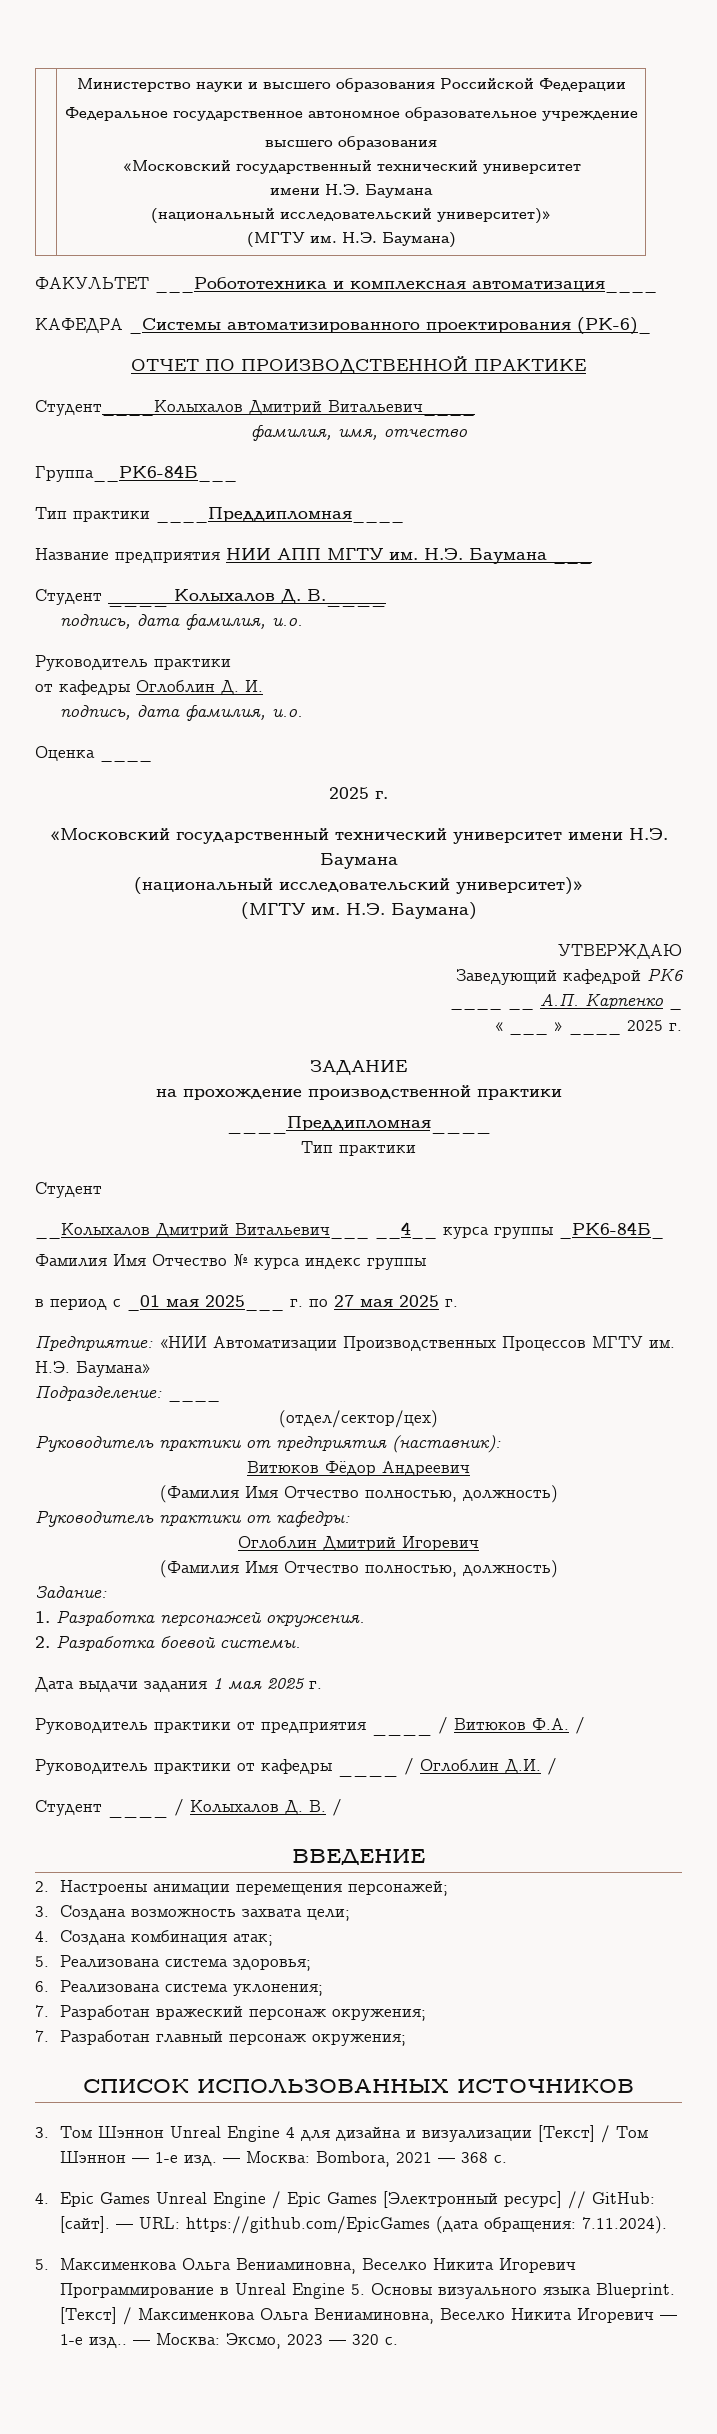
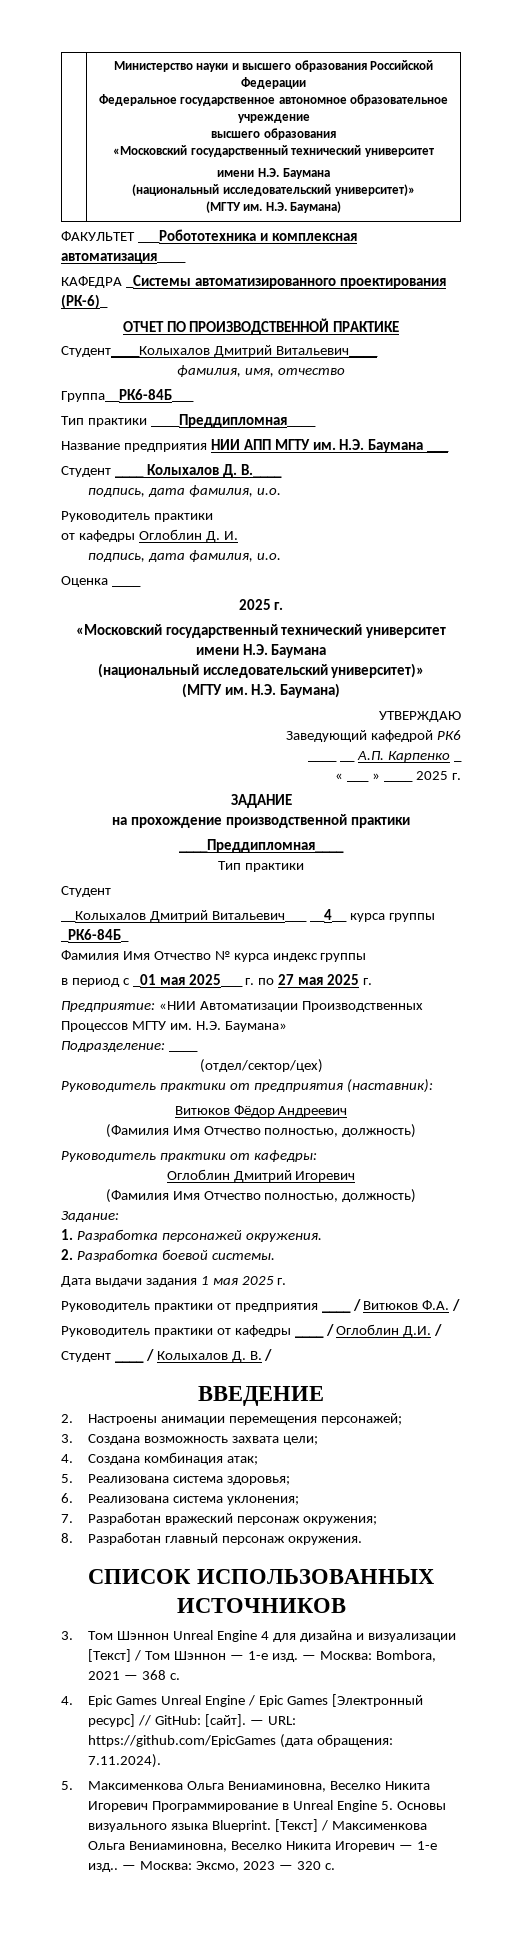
[35,2030,49,2042] 7. -> [61,1533,73,1543] 8.
[312,2033,407,2046] окружения; -> [288,1536,363,1545] окружения.

